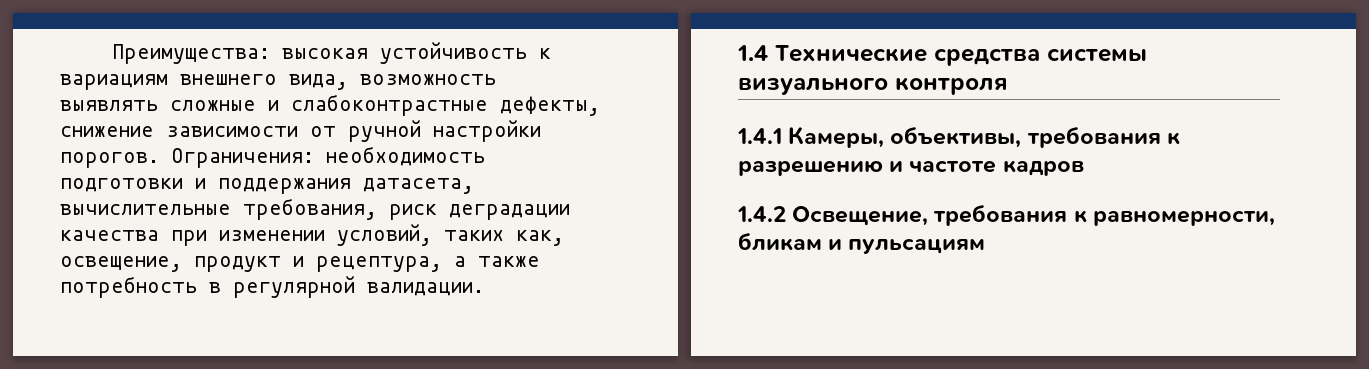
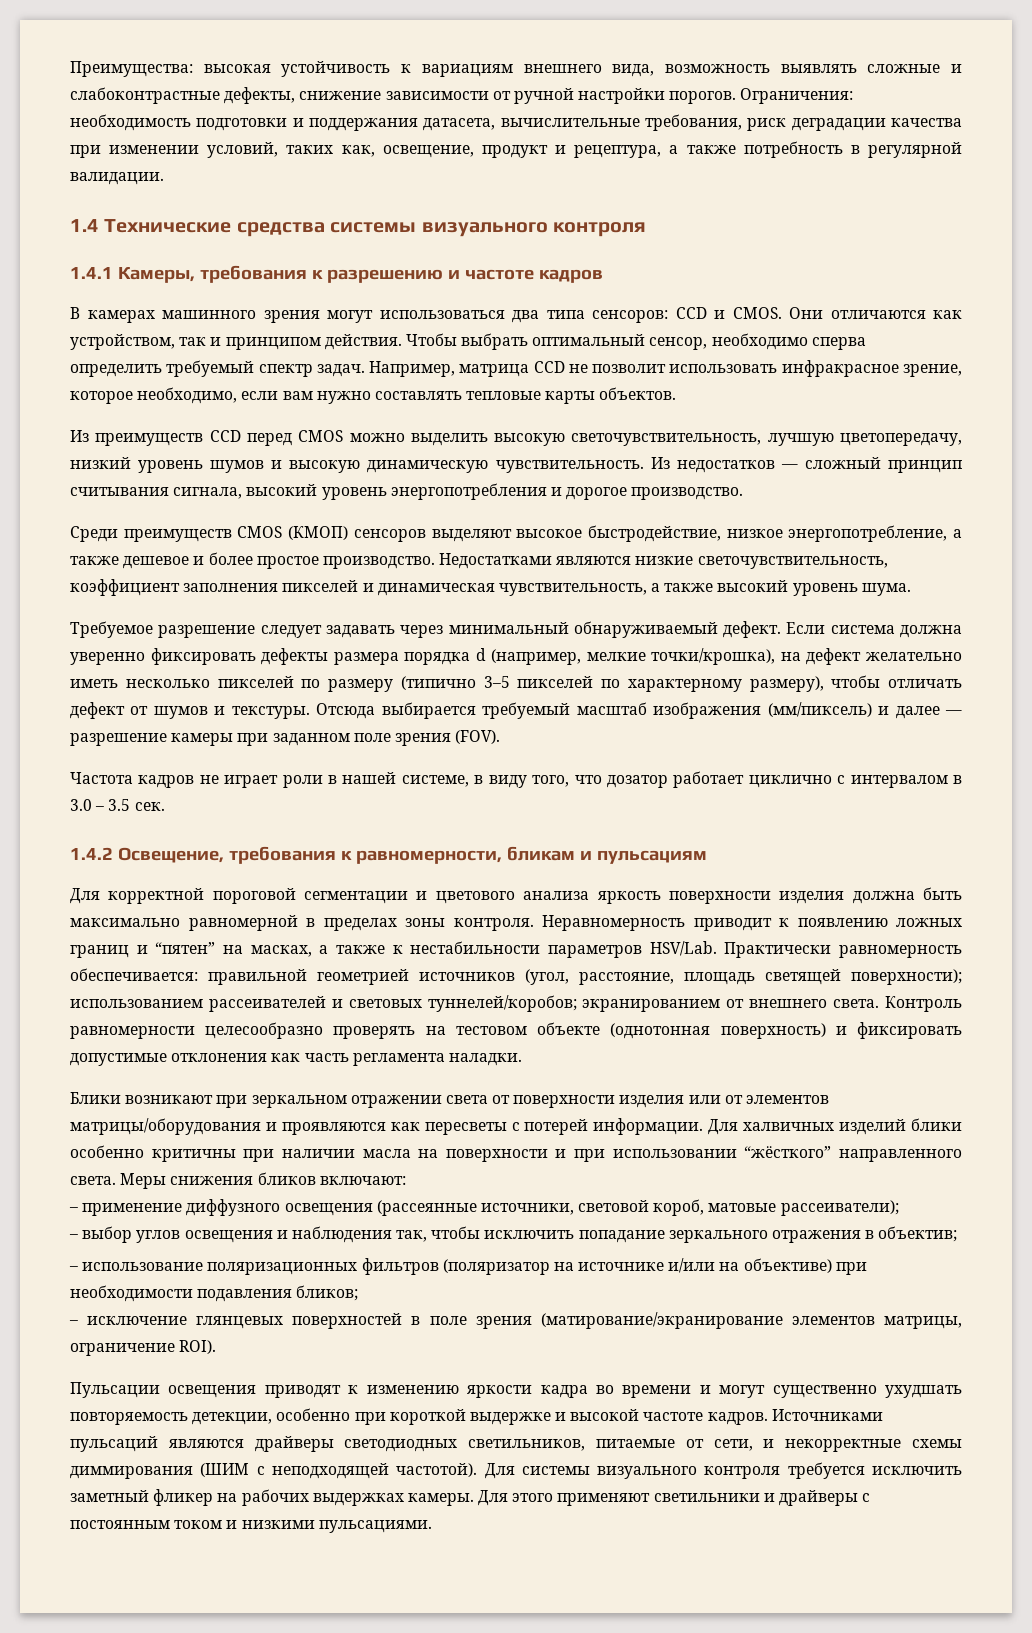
[890,127,1022,148] объективы, -> (195, 275) none
(1084, 168) none -> [70,307,962,323] [70,333,866,350] [70,360,962,377] [70,387,677,404] [70,430,962,446] [70,457,963,473] [70,483,744,500] [70,525,963,542] [70,552,888,569] [70,579,911,596] [70,621,962,638] [70,648,962,665] [70,675,962,692] [70,702,962,719] [70,730,501,746] [70,771,962,788] [70,799,165,811] // В камерах машинного зрения могут использоваться два типа сенсоров: CCD и CMOS. Они отличаются как устройством, так и принципом действия. Чтобы выбрать оптимальный сенсор, необходимо сперва определить требуемый спектр задач. Например, матрица CCD не позволит использовать инфракрасное зрение, которое необходимо, если вам нужно составлять тепловые карты объектов. // Из преимуществ CCD перед CMOS можно выделить высокую светочувствительность, лучшую цветопередачу, низкий уровень шумов и высокую динамическую чувствительность. Из недостатков — сложный принцип считывания сигнала, высокий уровень энергопотребления и дорогое производство. // Среди преимуществ CMOS (КМОП) сенсоров выделяют высокое быстродействие, низкое энергопотребление, а также дешевое и более простое производство. Недостатками являются низкие светочувствительность, коэффициент заполнения пикселей и динамическая чувствительность, а также высокий уровень шума. // Требуемое разрешение следует задавать через минимальный обнаруживаемый дефект. Если система должна уверенно фиксировать дефекты размера порядка d (например, мелкие точки/крошка), на дефект желательно иметь несколько пикселей по размеру (типично 3–5 пикселей по характерному размеру), чтобы отличать дефект от шумов и текстуры. Отсюда выбирается требуемый масштаб изображения (мм/пиксель) и далее — разрешение камеры при заданном поле зрения (FOV). // Частота кадров не играет роли в нашей системе, в виду того, что дозатор работает циклично с интервалом в 3.0 – 3.5 сек.
(986, 246) none -> [70,887,963,904] [70,915,962,931] [70,941,962,958] [70,968,962,985] [70,995,963,1012] [70,1022,962,1039] [70,1053,522,1066] [70,1092,830,1108] [70,1118,962,1135] [70,1145,962,1162] [70,1172,406,1189] [69,1199,899,1216] [69,1226,958,1243] [69,1258,867,1275] [70,1285,359,1302] [69,1312,963,1329] [70,1340,217,1356] [70,1382,962,1398] [70,1408,883,1425] [70,1436,962,1452] [70,1462,962,1479] [70,1489,871,1506] [70,1520,432,1533] // Для корректной пороговой сегментации и цветового анализа яркость поверхности изделия должна быть максимально равномерной в пределах зоны контроля. Неравномерность приводит к появлению ложных границ и “пятен” на масках, а также к нестабильности параметров HSV/Lab. Практически равномерность обеспечивается: правильной геометрией источников (угол, расстояние, площадь светящей поверхности); использованием рассеивателей и световых туннелей/коробов; экранированием от внешнего света. Контроль равномерности целесообразно проверять на тестовом объекте (однотонная поверхность) и фиксировать допустимые отклонения как часть регламента наладки. // Блики возникают при зеркальном отражении света от поверхности изделия или от элементов матрицы/оборудования и проявляются как пересветы с потерей информации. Для халвичных изделий блики особенно критичны при наличии масла на поверхности и при использовании “жёсткого” направленного света. Меры снижения бликов включают: // – применение диффузного освещения (рассеянные источники, световой короб, матовые рассеиватели); // – выбор углов освещения и наблюдения так, чтобы исключить попадание зеркального отражения в объектив; // – использование поляризационных фильтров (поляризатор на источнике и/или на объективе) при необходимости подавления бликов; // – исключение глянцевых поверхностей в поле зрения (матирование/экранирование элементов матрицы, ограничение ROI). // Пульсации освещения приводят к изменению яркости кадра во времени и могут существенно ухудшать повторяемость детекции, особенно при короткой выдержке и высокой частоте кадров. Источниками пульсаций являются драйверы светодиодных светильников, питаемые от сети, и некорректные схемы диммирования (ШИМ с неподходящей частотой). Для системы визуального контроля требуется исключить заметный фликер на рабочих выдержках камеры. Для этого применяют светильники и драйверы с постоянным током и низкими пульсациями.

